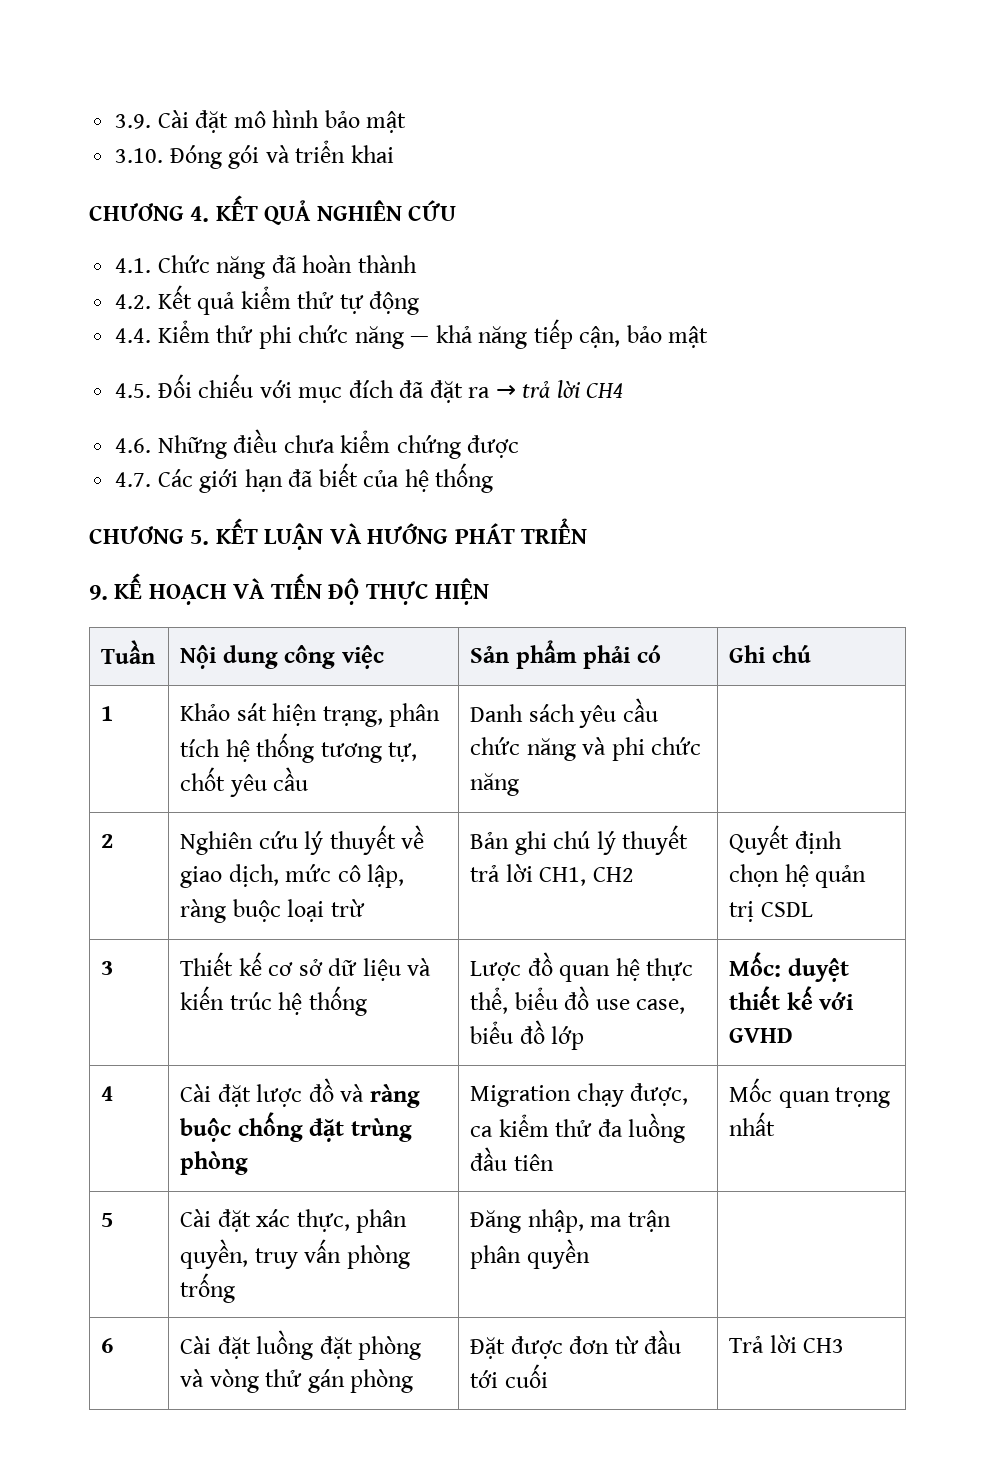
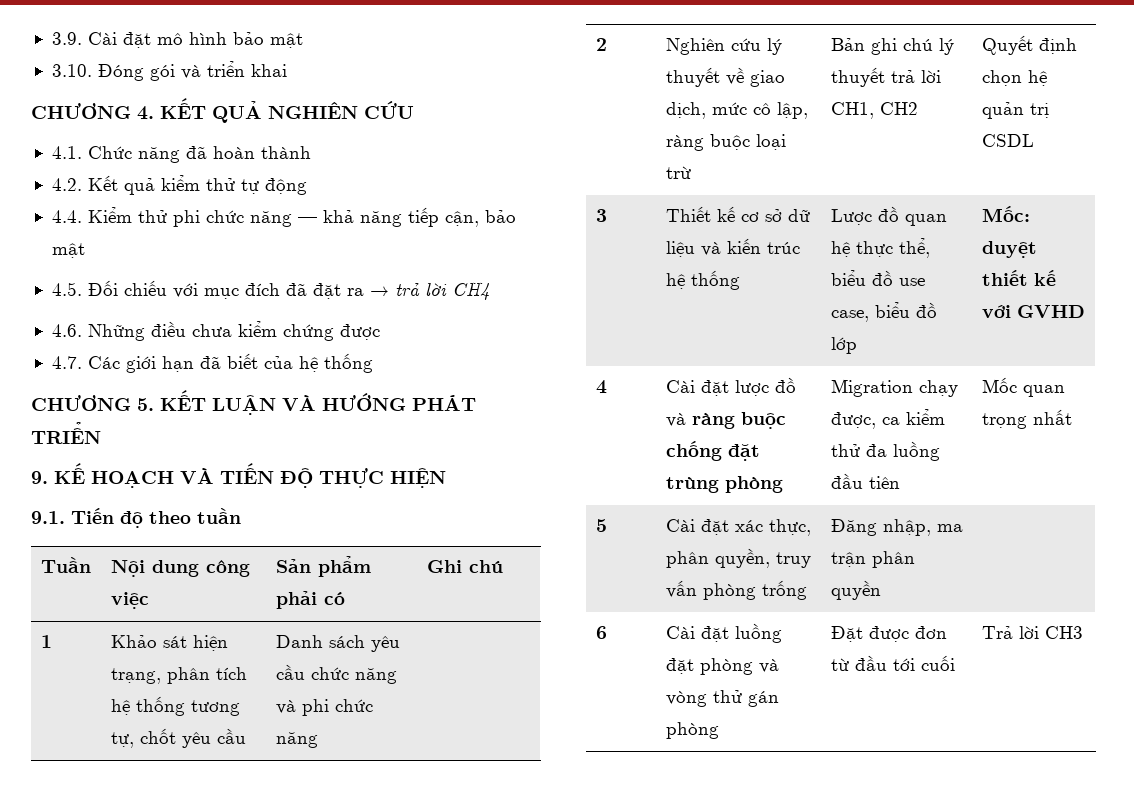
(490, 591) none -> [31,508,241,528] // 9.1. Tiến độ theo tuần

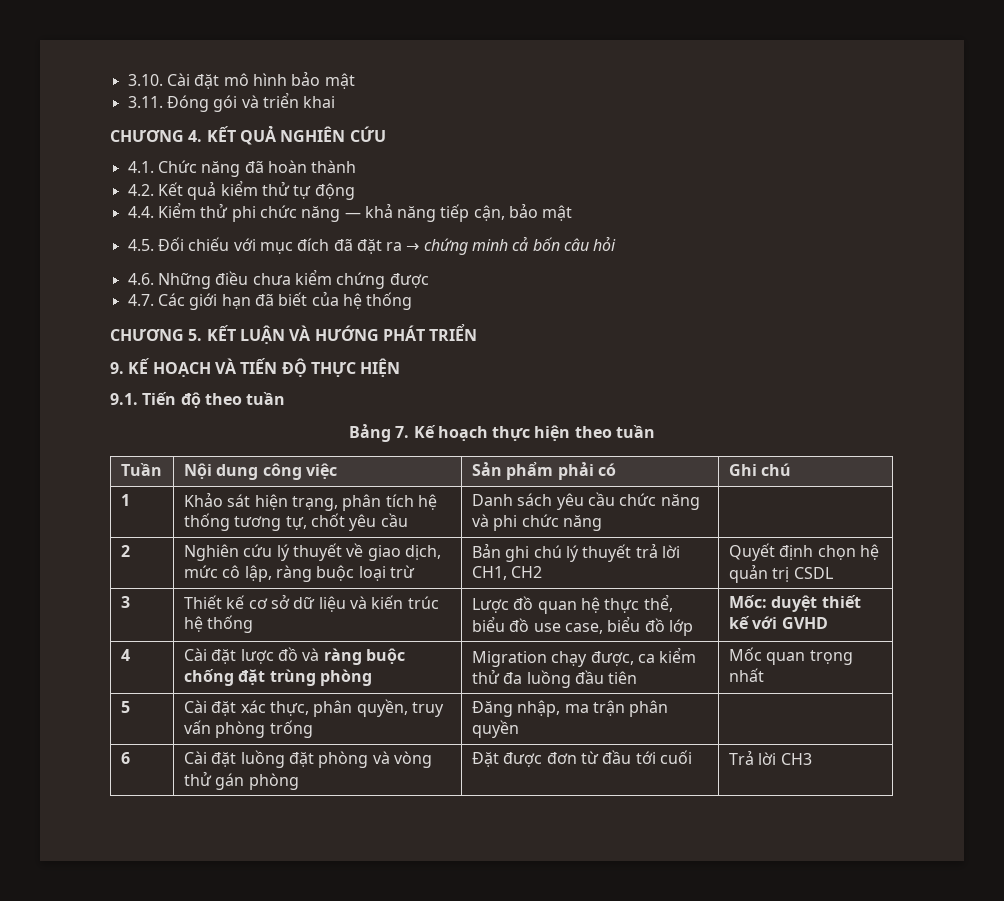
[51,32,82,45] 3.9. -> [127,74,163,86] 3.10.
[51,64,92,77] 3.10. -> [127,96,163,108] 3.11.
[394,282,490,300] trả lời CH4 -> [423,236,617,255] chứng minh cả bốn câu hỏi
(241, 516) none -> [348,424,656,442] // Bảng 7. Kế hoạch thực hiện theo tuần

